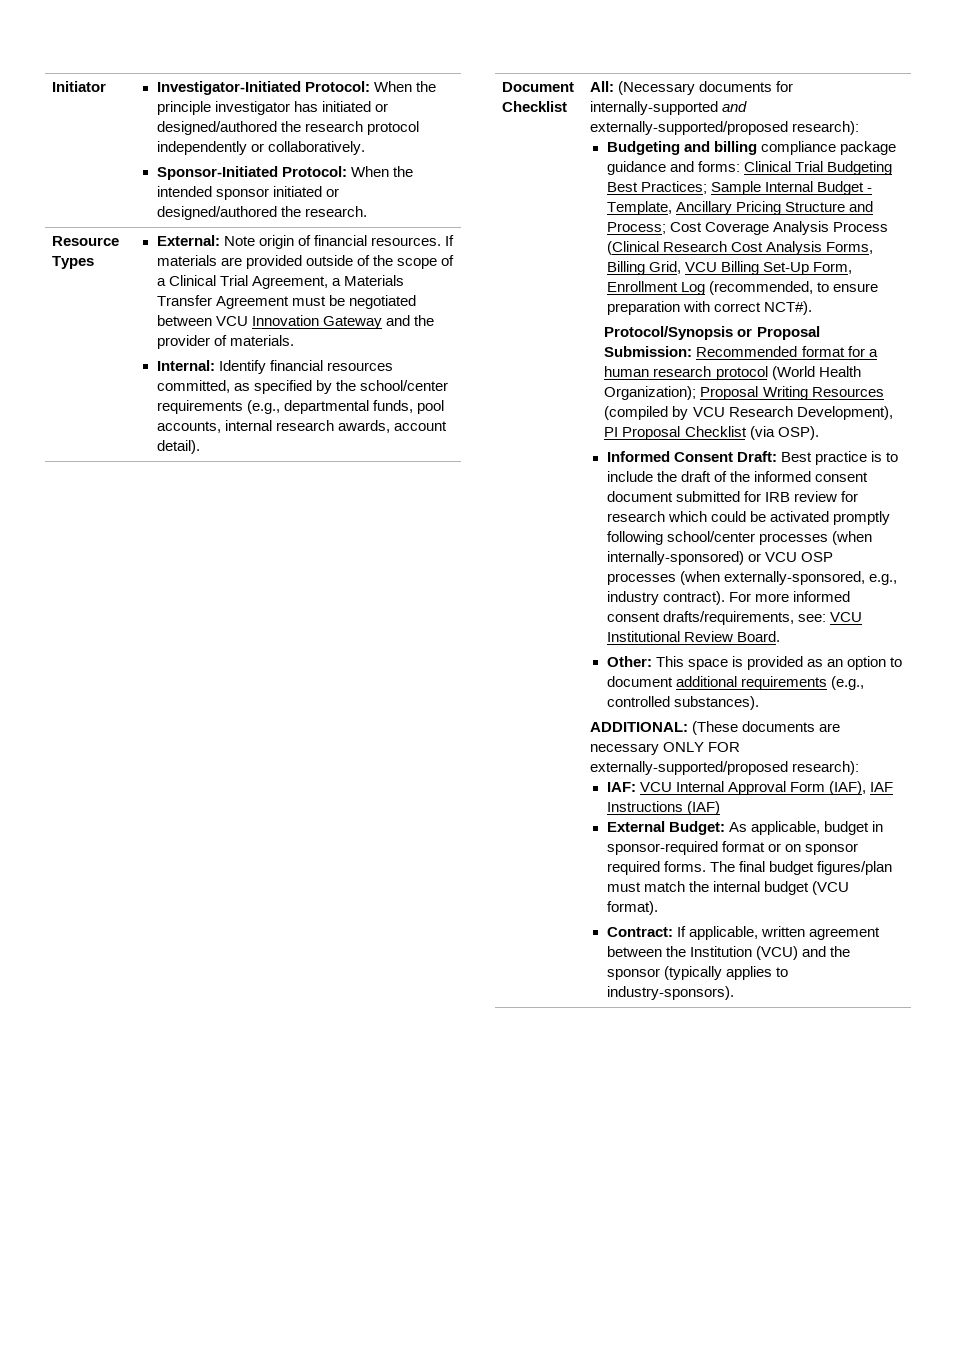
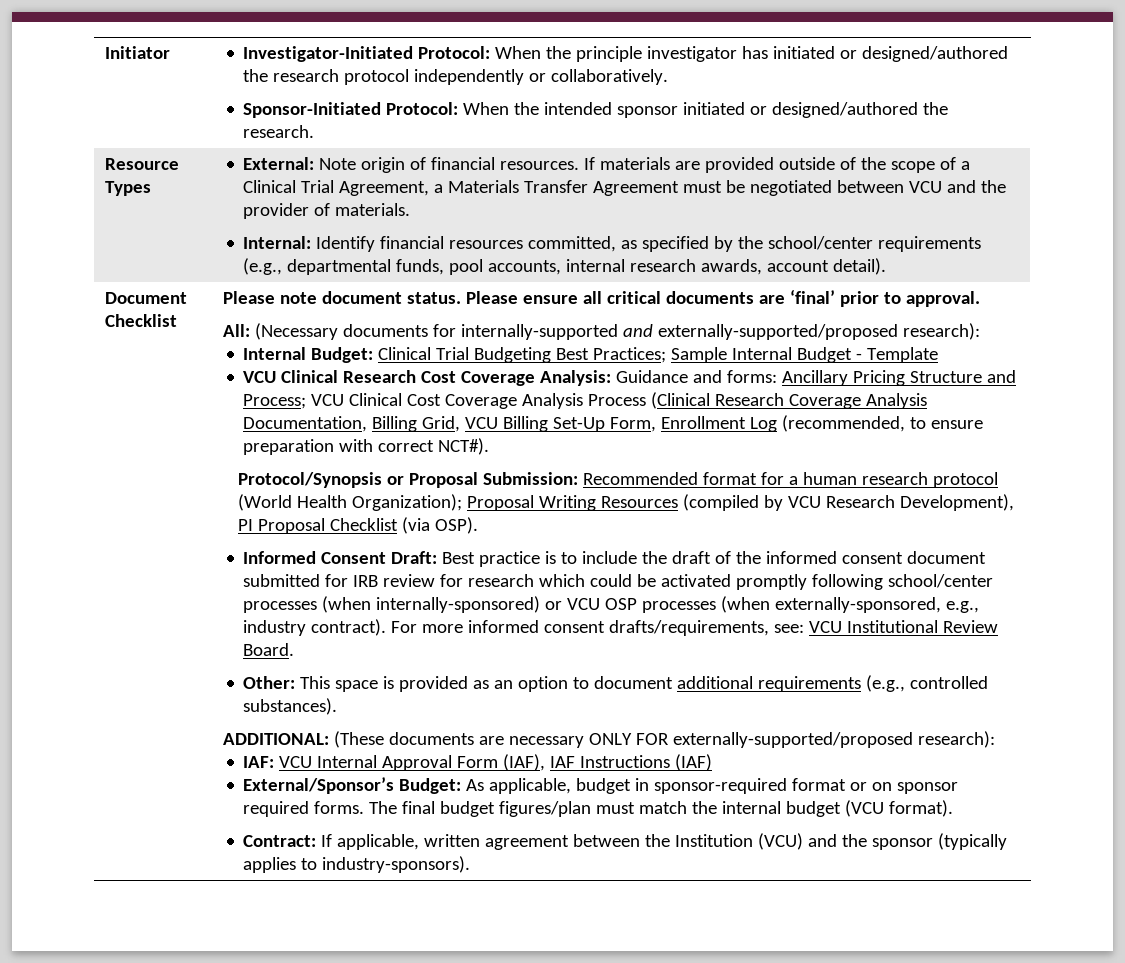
[251,315,382,329] Innovation Gateway -> (943, 187) none
(568, 106) none -> [223,289,981,307] Please note document status. Please ensure all critical documents are ‘final’ prior to approval. //
[606,141,896,155] [606,161,740,175] Budgeting and billing compliance package guidance and forms: -> [243,347,374,363] Internal Budget:
[606,201,672,215] Template, -> [867,347,939,363] [243,370,778,386] Template // VCU Clinical Research Cost Coverage Analysis: Guidance and forms:
(666, 228) none -> [311,393,403,406] VCU Clinical
[730,241,873,255] Cost Analysis Forms, -> [789,393,928,409] [243,416,368,432] Coverage Analysis Documentation,
[606,821,665,832] External -> [243,777,395,794] External/Sponsor’s

